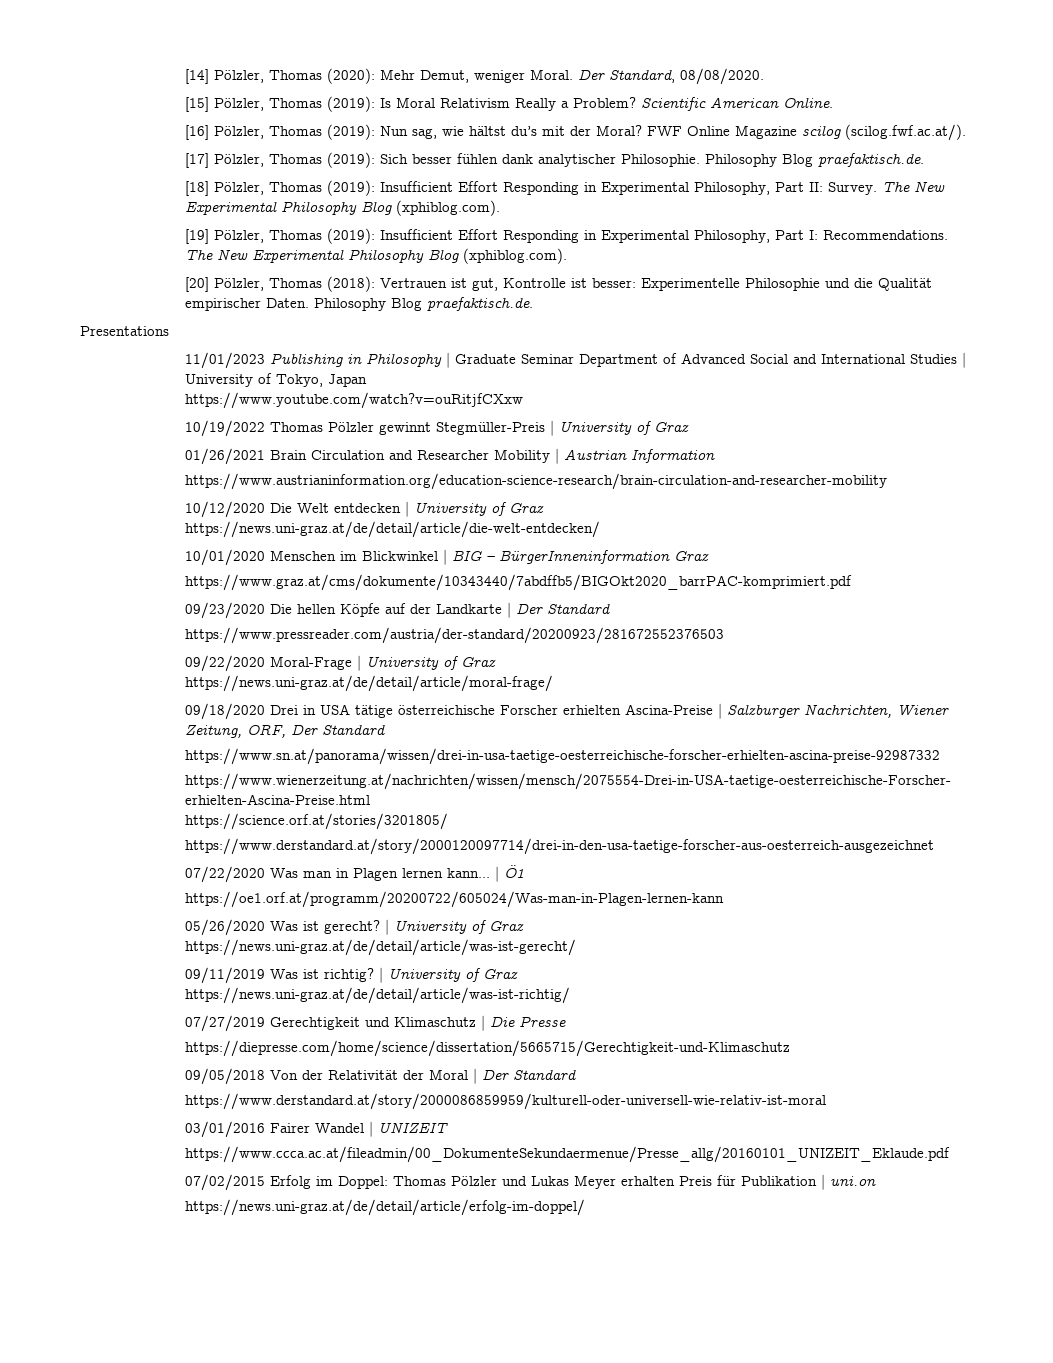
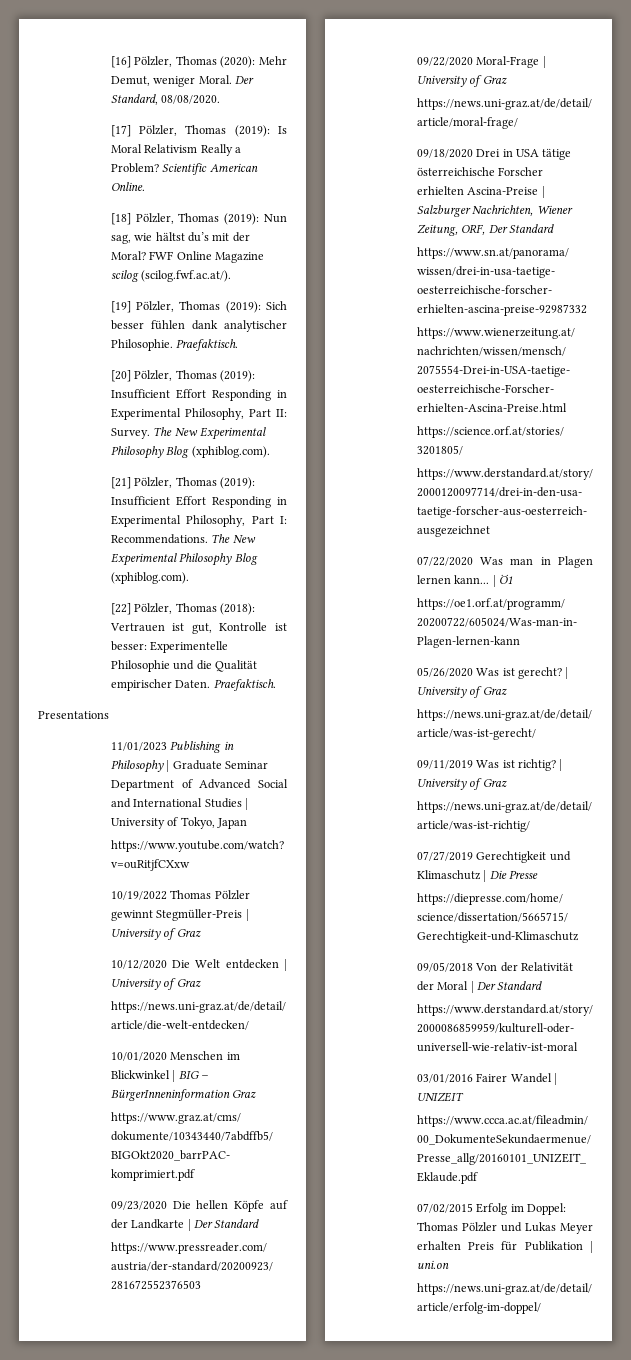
[185,69,210,84] [14] -> [110,56,131,68] [16]
[185,97,210,112] [15] -> [110,125,131,137] [17]
[185,125,210,140] [16] -> [110,213,131,225] [18]
[185,153,210,168] [17] -> [110,301,131,313] [19]
[705,153,925,167] [185,181,210,196] Philosophy Blog praefaktisch.de. // [18] -> [176,339,239,351] [110,370,131,382] Praefaktisch. // [20]
[185,229,210,244] [19] -> [110,477,131,489] [21]
[185,277,210,292] [20] -> [110,603,131,615] [22]
[314,297,534,311] Philosophy Blog praefaktisch.de. -> [213,679,276,691] Praefaktisch.
[185,448,716,465] [185,473,888,490] // 01/26/2021 Brain Circulation and Researcher Mobility | Austrian Information // https://www.austrianinformation.org/education-science-research/brain-circulation-and-researcher-mobility -> (201, 933) none

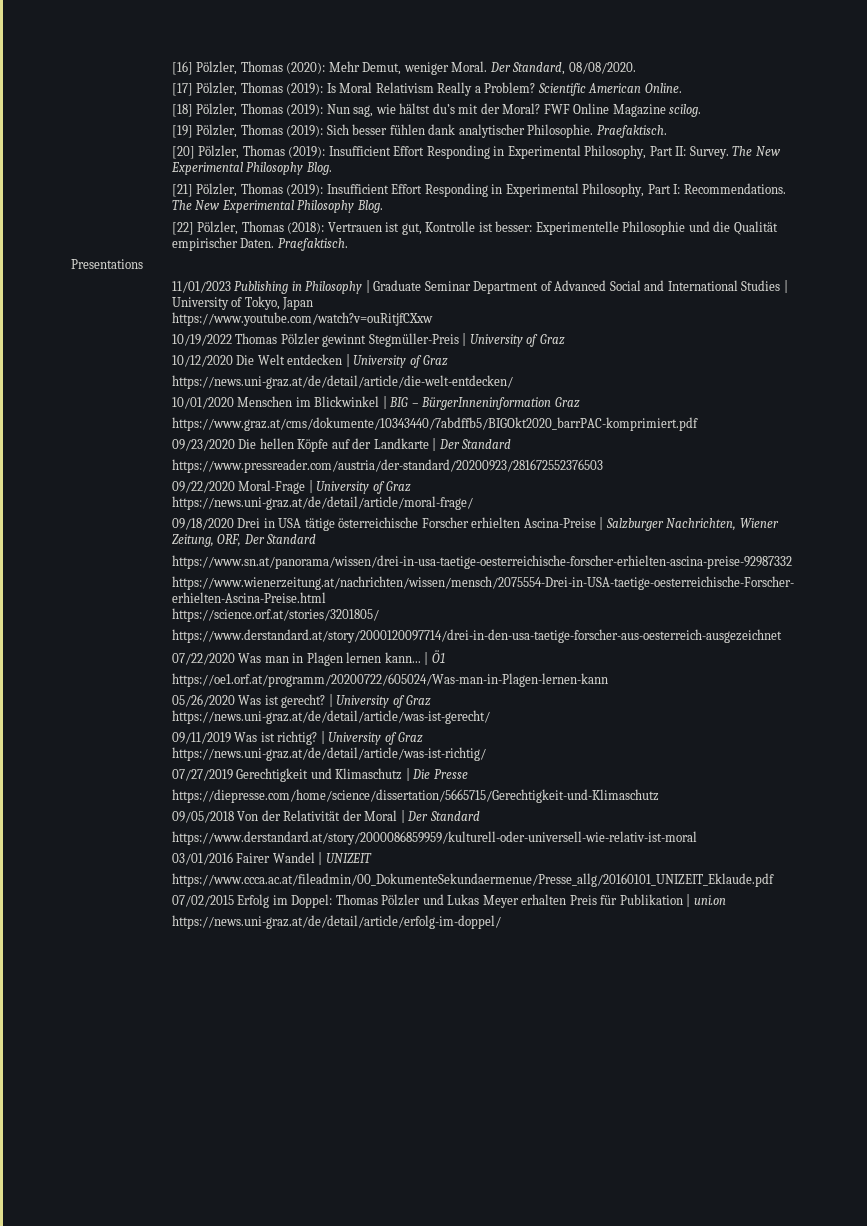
[110,270,232,282] scilog (scilog.fwf.ac.at/). -> [669,104,702,117] scilog.
[166,446,270,458] Blog (xphiblog.com). -> [305,162,332,175] Blog.
[234,553,258,565] [110,572,189,584] Blog (xphiblog.com). -> [356,200,383,213] Blog.

